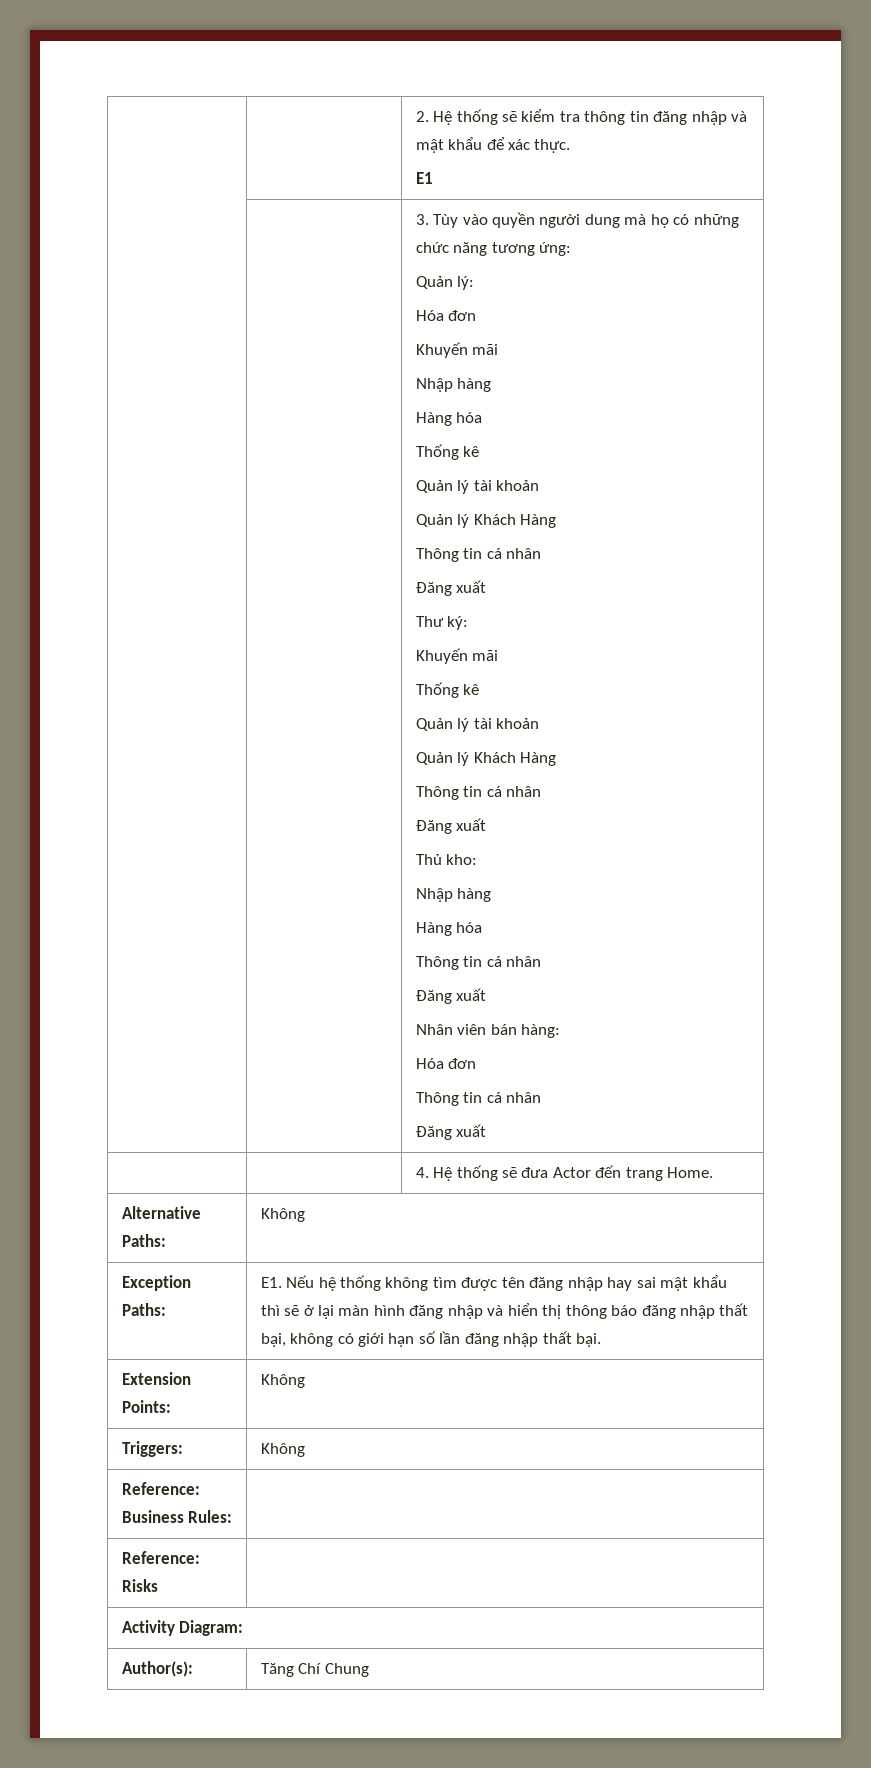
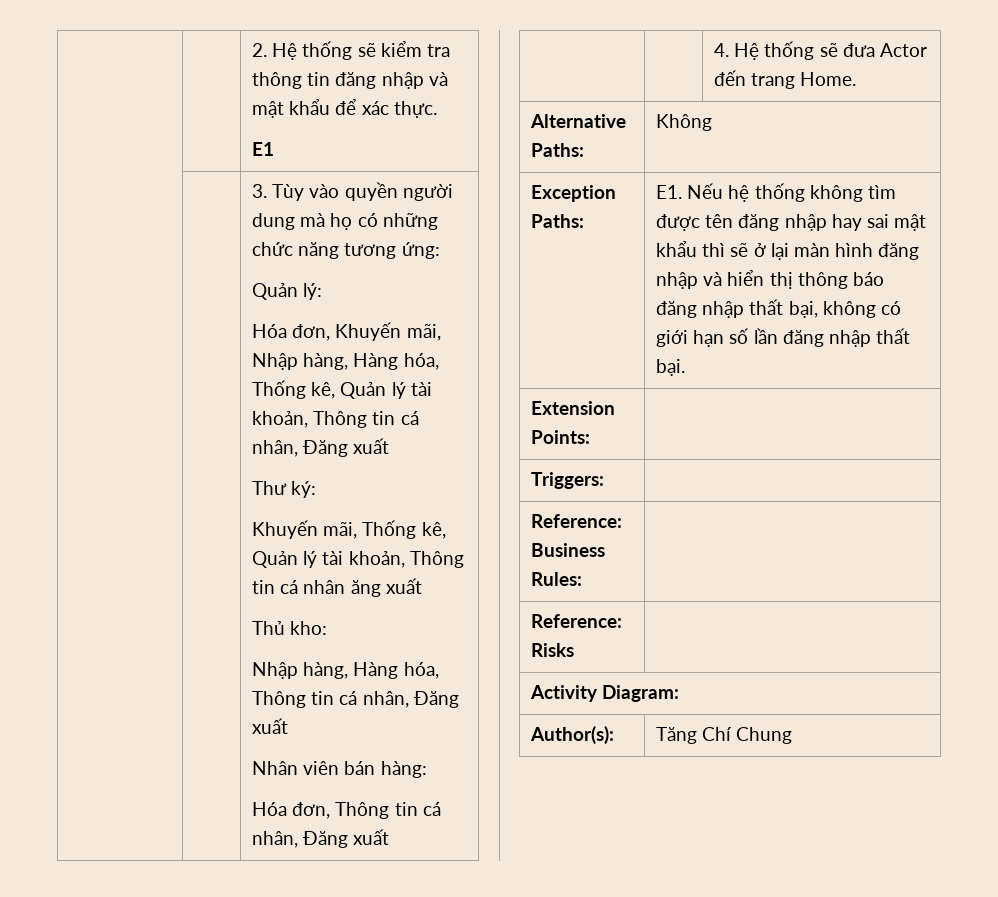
[448,310,477,321] [415,342,499,358] [415,378,492,392] [415,412,483,426] [415,444,480,460] [415,480,539,494] [415,514,556,528] [415,548,541,562] đơn // Khuyến mãi // Nhập hàng // Hàng hóa // Thống kê // Quản lý tài khoản // Quản lý Khách Hàng // Thông tin cá nhân // -> [292,322,441,341] [252,353,439,370] [252,380,432,399] [252,411,419,428] [252,440,299,457] đơn, Khuyến mãi, Nhập hàng, Hàng hóa, Thống kê, Quản lý tài khoản, Thông tin cá nhân,
[472,650,499,661] [415,682,480,698] [415,718,539,732] [415,752,556,766] [415,786,541,800] [415,820,452,834] mãi // Thống kê // Quản lý tài khoản // Quản lý Khách Hàng // Thông tin cá nhân // Đăng -> [323,520,446,539] [252,551,464,568] [252,580,381,597] mãi, Thống kê, Quản lý tài khoản, Thông tin cá nhân ăng
[457,888,492,902] [415,922,483,936] [415,956,541,970] hàng // Hàng hóa // Thông tin cá nhân // -> [303,662,439,679] [252,691,409,708] hàng, Hàng hóa, Thông tin cá nhân,
[448,1058,477,1069] [415,1092,541,1106] đơn // Thông tin cá nhân // -> [292,802,441,819] [252,831,299,848] đơn, Thông tin cá nhân,
[260,1374,305,1388] Không -> (591, 437) none
[260,1443,305,1457] Không -> (605, 480) none

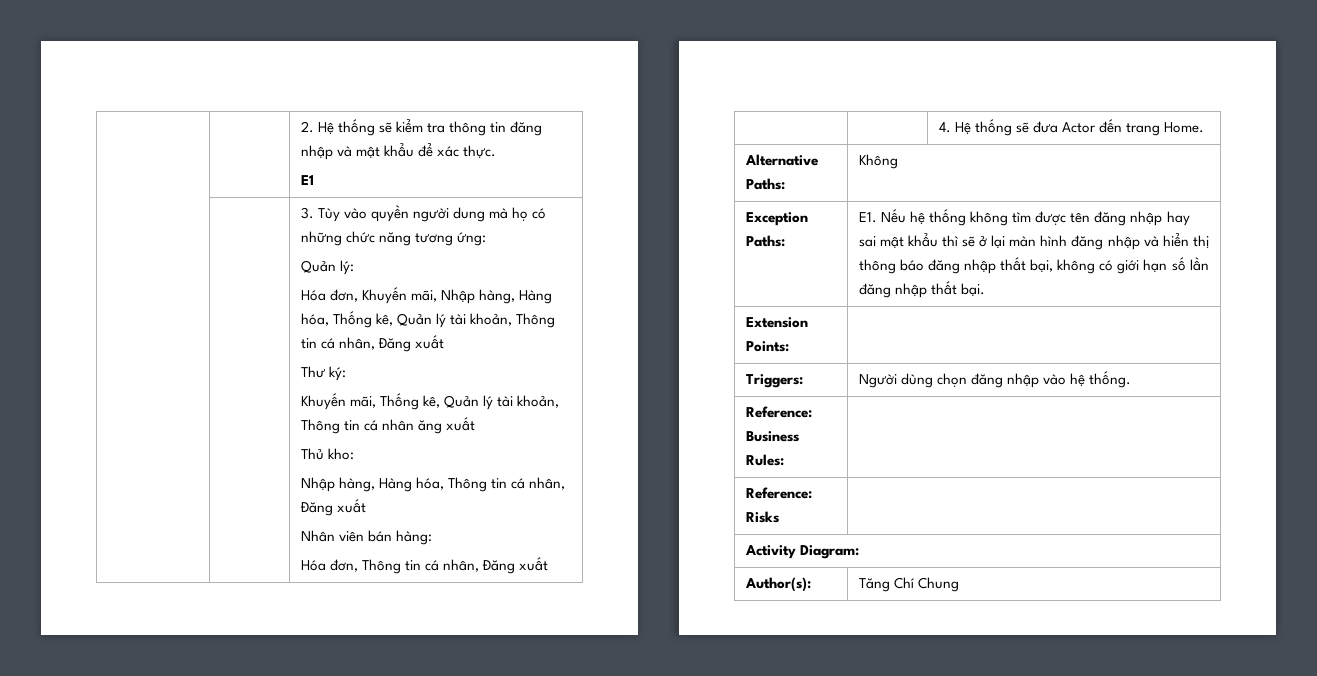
(605, 480) none -> [859,371,1132,388] Người dùng chọn đăng nhập vào hệ thống.

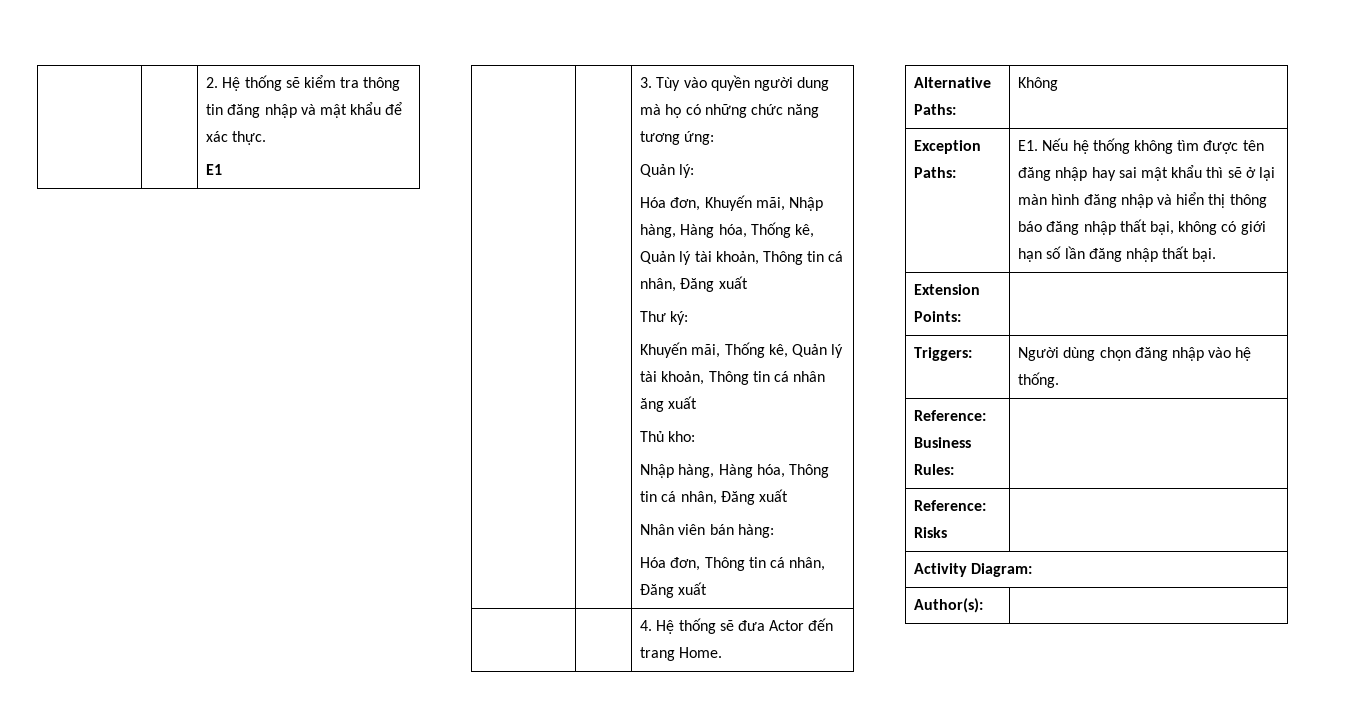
[859,577,960,592] Tăng Chí Chung -> (984, 605) none

